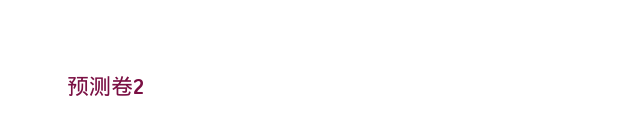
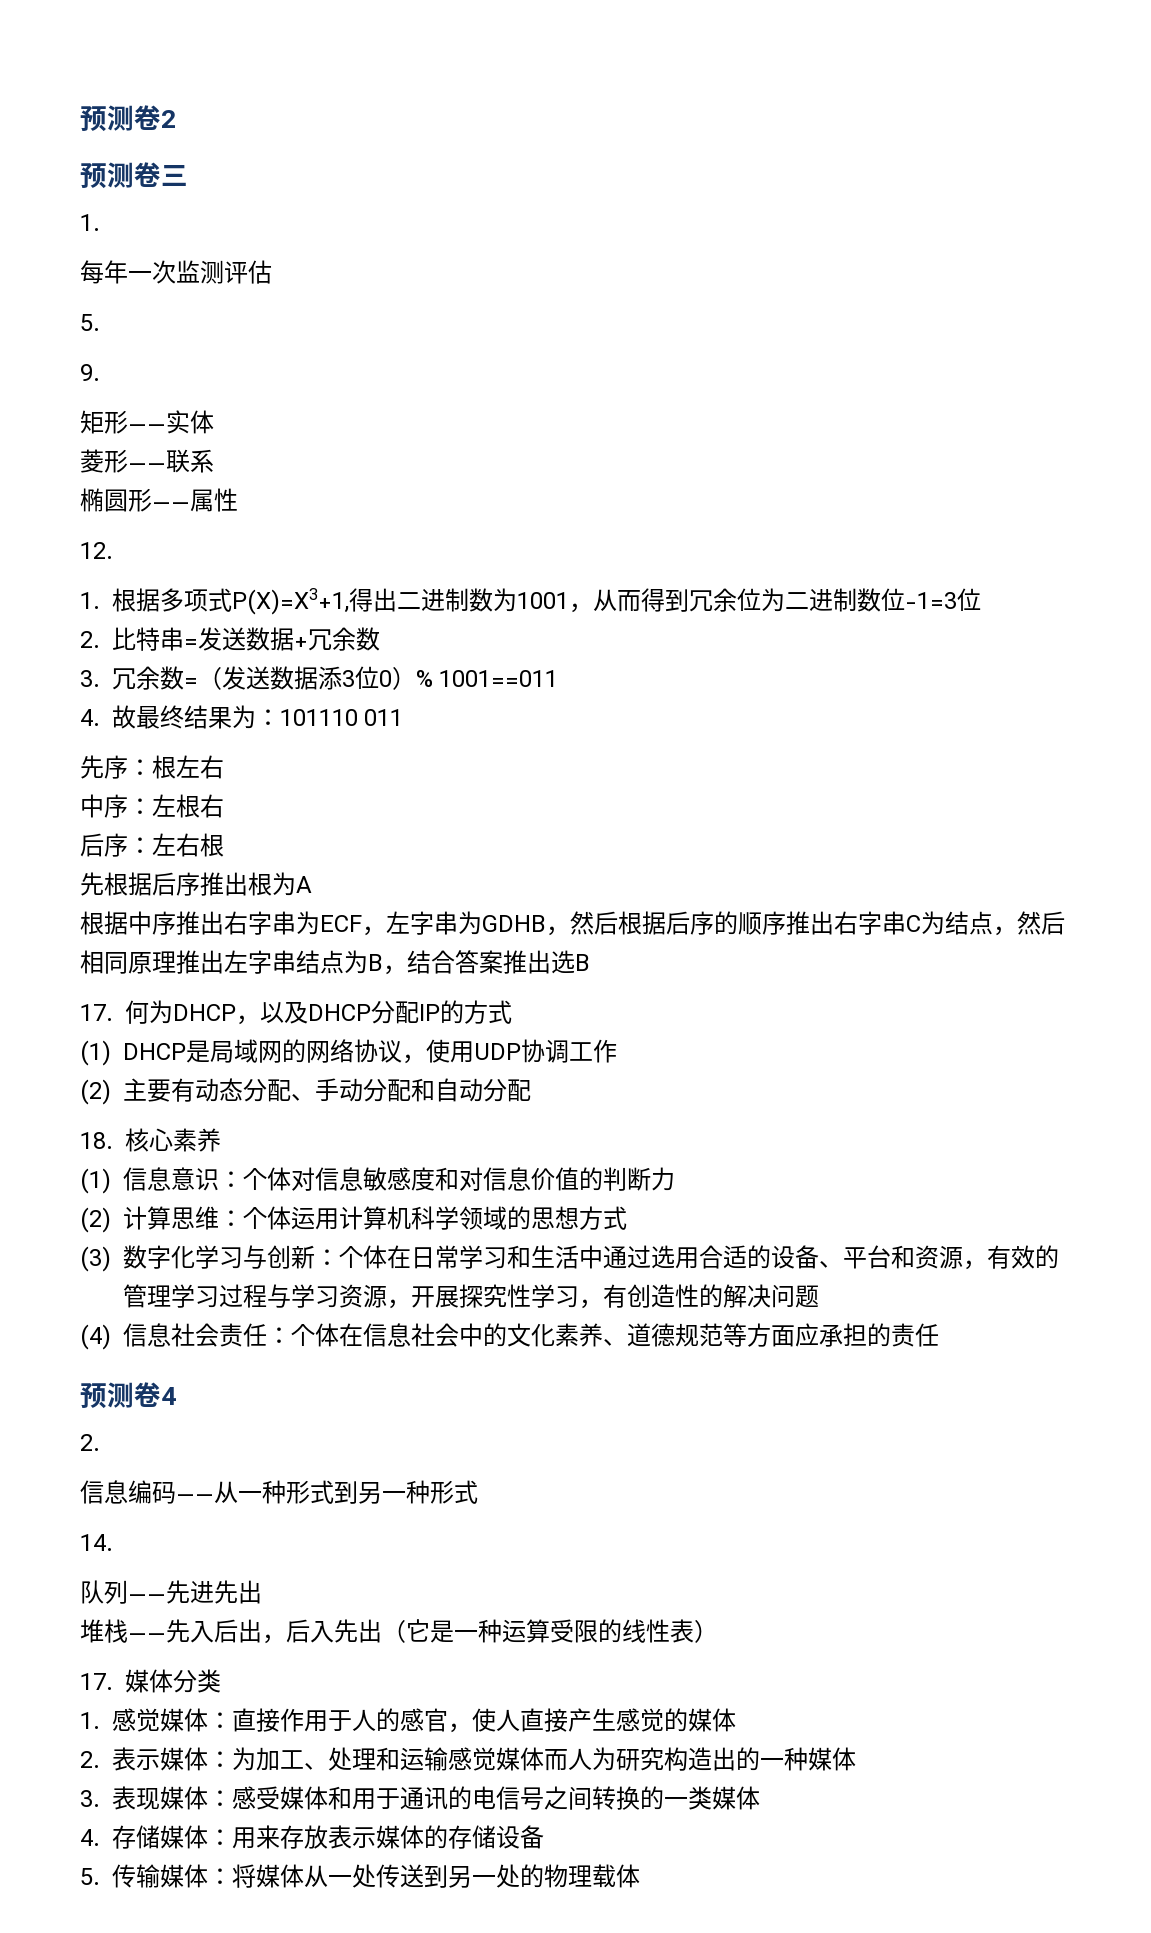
(144, 86) none -> [80,162,188,189] [80,214,100,231] [80,260,272,284] [80,314,100,331] [80,364,100,381] [80,410,214,434] [80,449,214,473] [80,488,238,512] [80,542,113,559] [80,588,981,615] [80,627,380,651] [80,666,559,690] [80,705,404,729] [80,755,224,779] [80,794,224,818] [80,833,224,857] [80,872,312,896] [80,911,1065,936] [80,950,590,975] [80,1000,512,1025] [80,1039,617,1066] [80,1078,531,1105] [80,1128,221,1152] [80,1167,675,1194] [80,1206,627,1233] [80,1245,1059,1272] [122,1284,819,1309] [80,1323,939,1350] [80,1382,176,1409] [80,1434,100,1451] [80,1480,478,1504] [80,1534,113,1551] [80,1580,262,1604] [80,1619,718,1644] [80,1669,221,1693] [80,1708,736,1733] [80,1747,856,1771] [80,1786,760,1810] [80,1825,544,1849] [80,1864,640,1888] // 预测卷三 // 1. // 每年一次监测评估 // 5. // 9. // 矩形——实体 // 菱形——联系 // 椭圆形——属性 // 12. // 1.根据多项式P(X)=X3+1,得出二进制数为1001，从而得到冗余位为二进制数位-1=3位 // 2.比特串=发送数据+冗余数 // 3.冗余数=（发送数据添3位0）% 1001==011 // 4.故最终结果为：101110 011 // 先序：根左右 // 中序：左根右 // 后序：左右根 // 先根据后序推出根为A // 根据中序推出右字串为ECF，左字串为GDHB，然后根据后序的顺序推出右字串C为结点，然后相同原理推出左字串结点为B，结合答案推出选B // 17.何为DHCP，以及DHCP分配IP的方式 // (1) DHCP是局域网的网络协议，使用UDP协调工作 // (2)主要有动态分配、手动分配和自动分配 // 18.核心素养 // (1)信息意识：个体对信息敏感度和对信息价值的判断力 // (2)计算思维：个体运用计算机科学领域的思想方式 // (3)数字化学习与创新：个体在日常学习和生活中通过选用合适的设备、平台和资源，有效的管理学习过程与学习资源，开展探究性学习，有创造性的解决问题 // (4)信息社会责任：个体在信息社会中的文化素养、道德规范等方面应承担的责任 // 预测卷4 // 2. // 信息编码——从一种形式到另一种形式 // 14. // 队列——先进先出 // 堆栈——先入后出，后入先出（它是一种运算受限的线性表） // 17.媒体分类 // 1.感觉媒体：直接作用于人的感官，使人直接产生感觉的媒体 // 2.表示媒体：为加工、处理和运输感觉媒体而人为研究构造出的一种媒体 // 3.表现媒体：感受媒体和用于通讯的电信号之间转换的一类媒体 // 4.存储媒体：用来存放表示媒体的存储设备 // 5.传输媒体：将媒体从一处传送到另一处的物理载体

